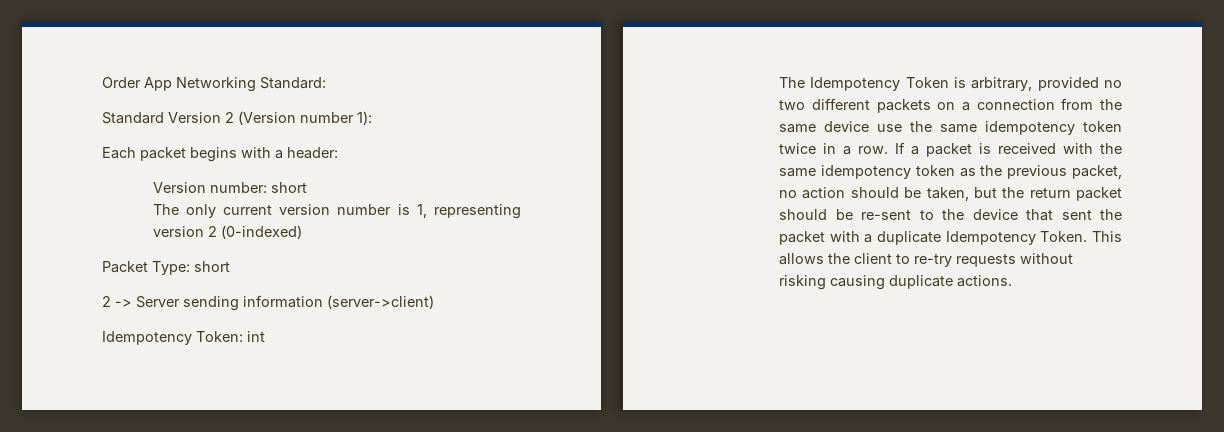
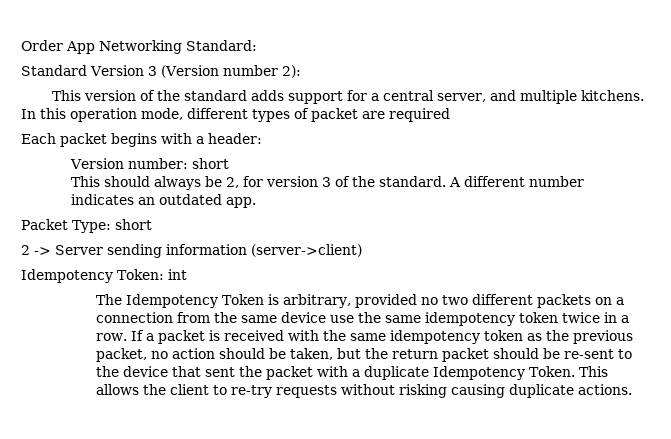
[225,112,234,123] 2 -> [147,66,157,76] 3
[357,111,372,125] 1): -> [281,65,301,78] [51,90,644,104] [21,108,450,122] 2): // This version of the standard adds support for a central server, and multiple kitchens. In this operation mode, different types of packet are required
[152,204,521,219] [152,225,302,239] The only current version number is 1, representing version 2 (0-indexed) -> [71,176,585,190] [71,194,257,208] This should always be 2, for version 3 of the standard. A different number indicates an outdated app.

